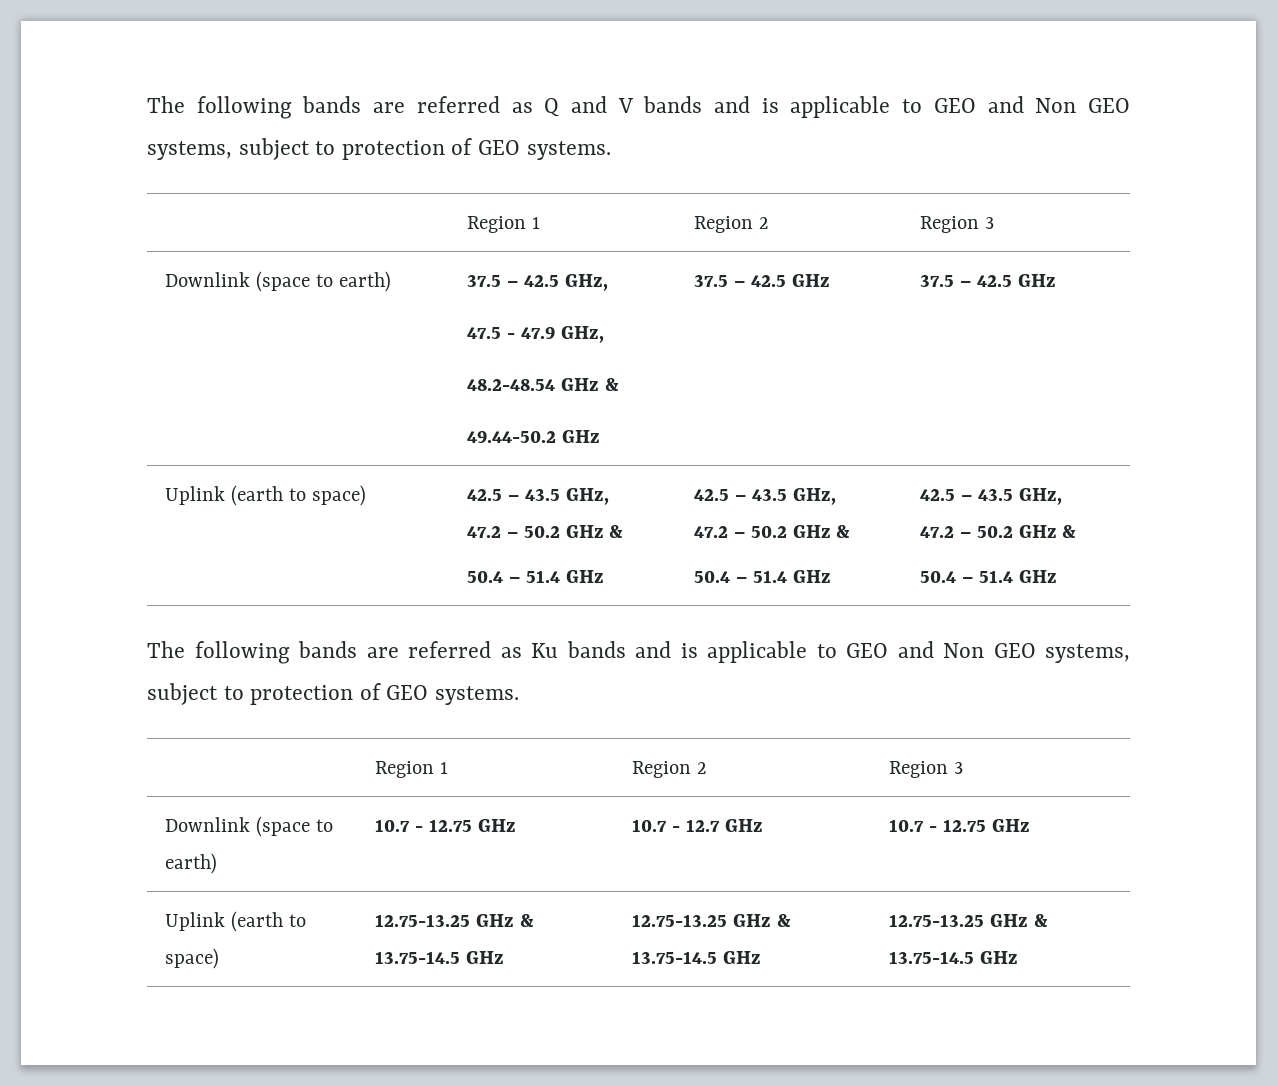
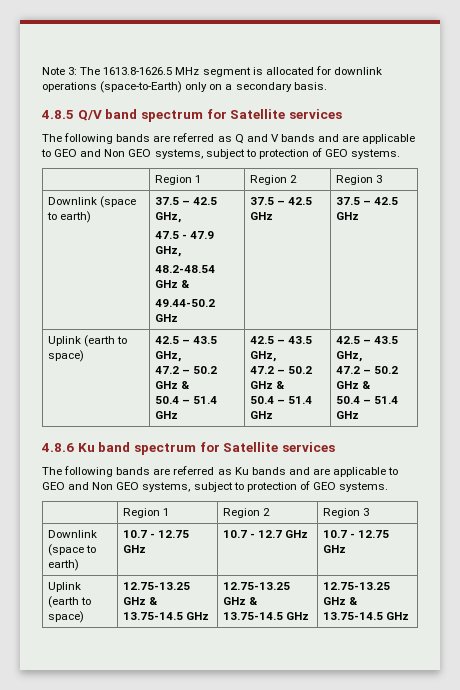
(147, 104) none -> [42,66,382,77] [42,81,327,93] [41,109,342,122] Note 3: The 1613.8-1626.5 MHz segment is allocated for downlink operations (space-to-Earth) only on a secondary basis. // 4.8.5 Q/V band spectrum for Satellite services //
[761,98,779,113] is -> [342,135,360,142] are
(1057, 576) none -> [41,442,335,455] // 4.8.6 Ku band spectrum for Satellite services
[680,643,698,658] is -> [312,468,330,475] are

